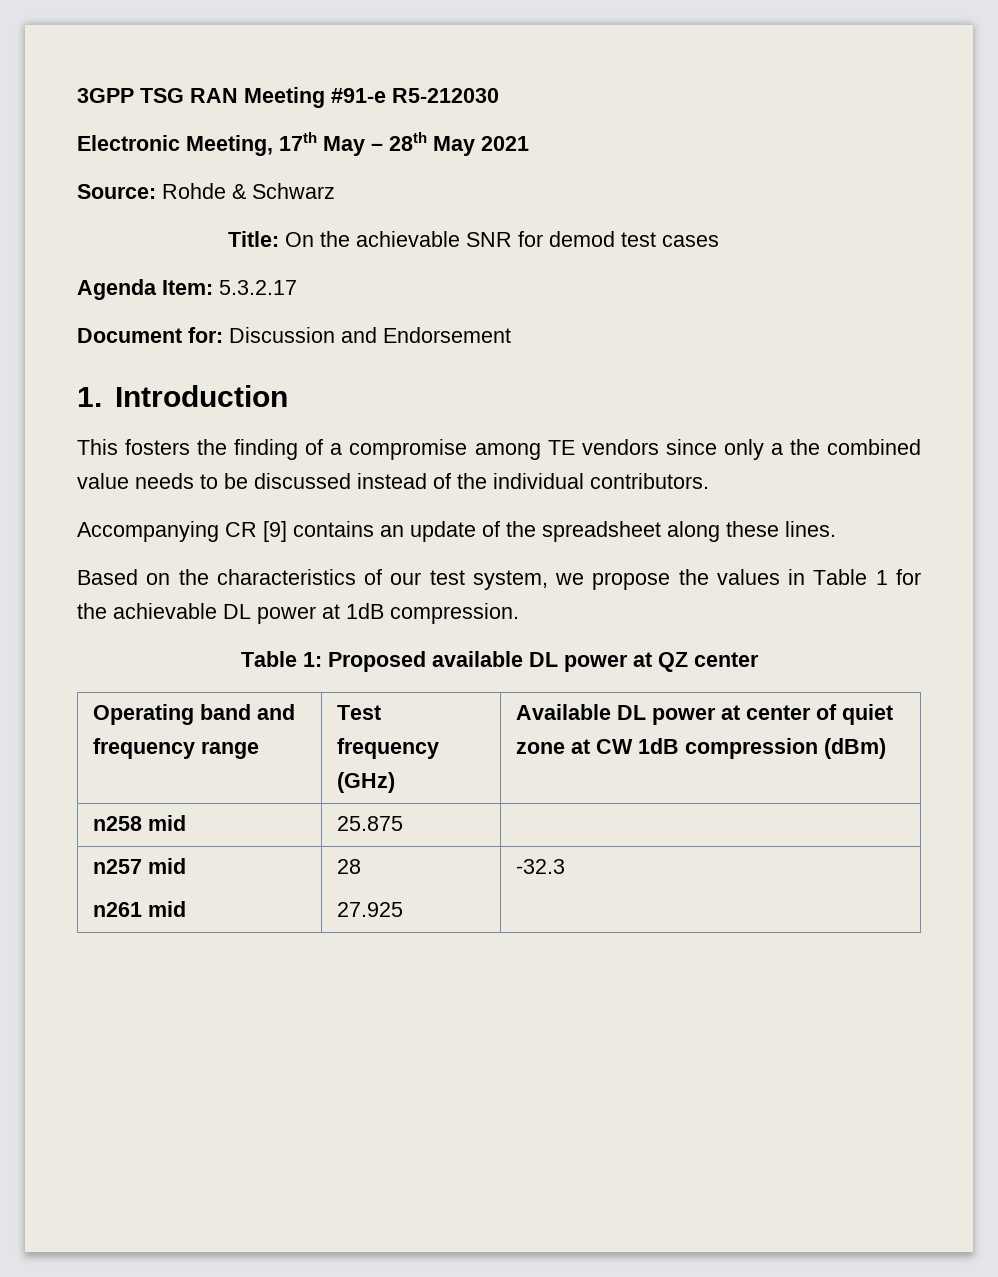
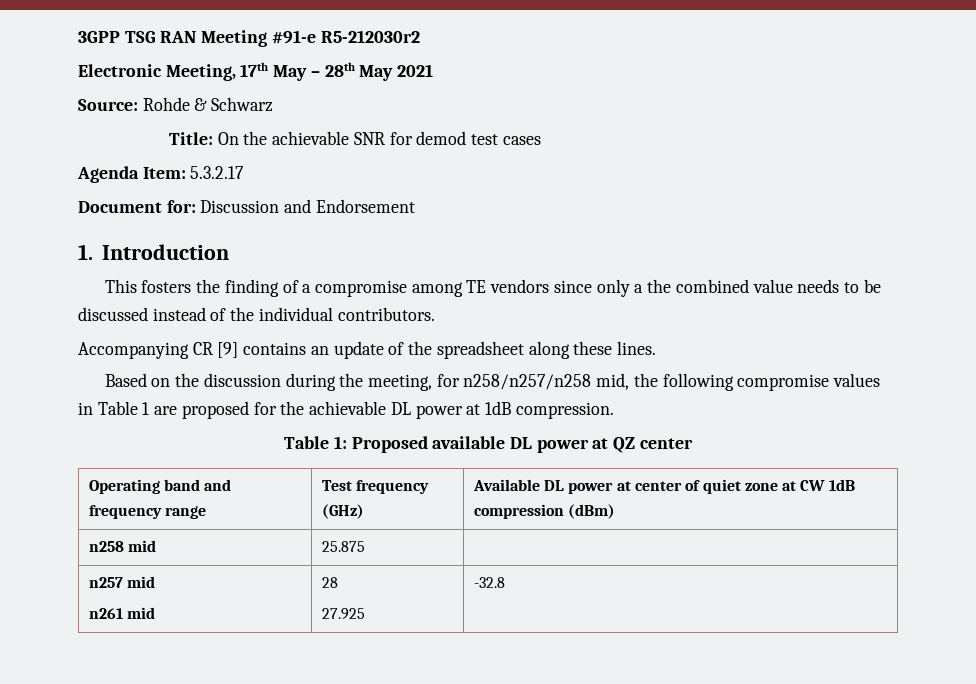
[392,88,499,103] R5-212030 -> [320,30,420,43] R5-212030r2
[216,569,709,590] characteristics of our test system, we propose the -> [203,373,830,391] discussion during the meeting, for n258/n257/n258 mid, the following compromise
(888, 577) none -> [154,401,249,419] are proposed
[516,859,566,874] -32.3 -> [473,577,505,588] -32.8

